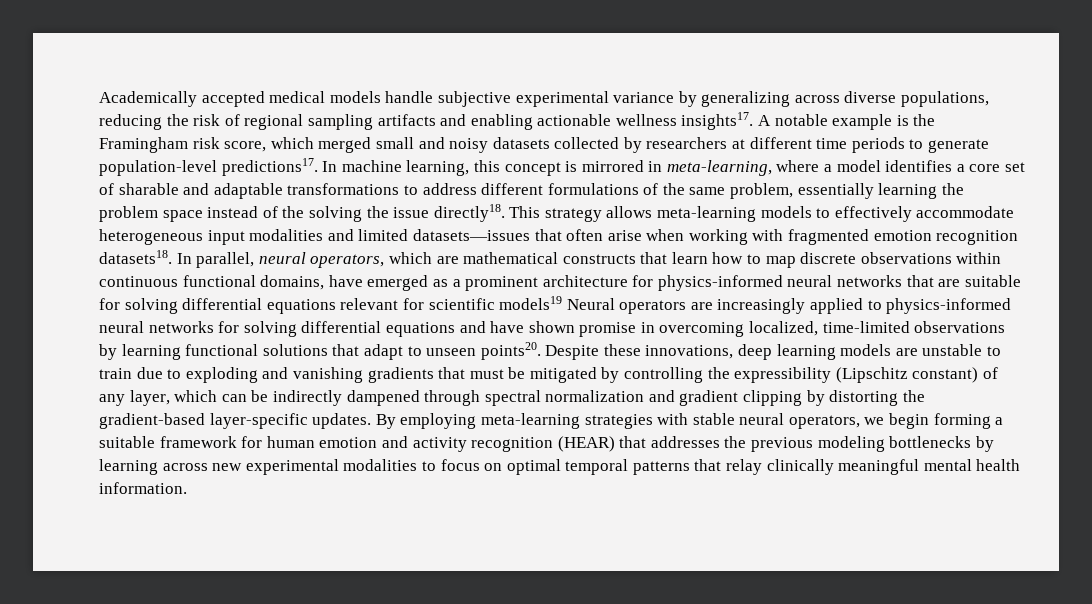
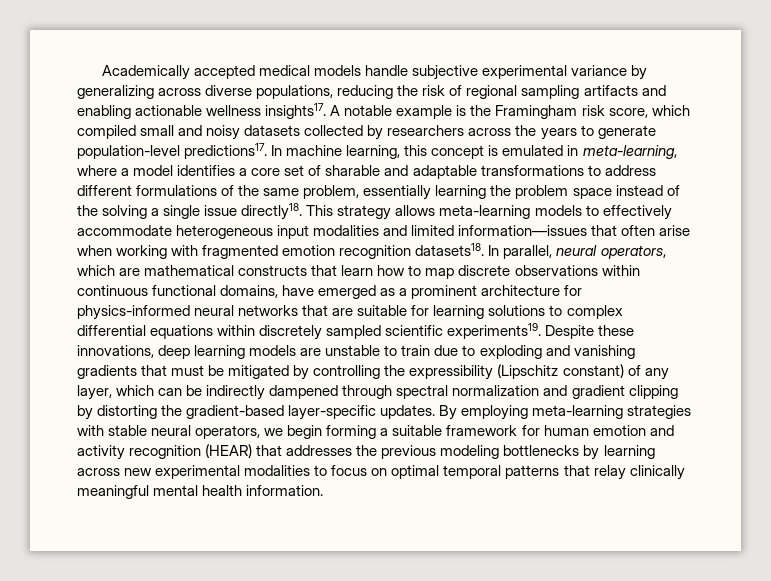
[318,137,372,153] merged -> [77,125,136,139] compiled
[732,137,905,153] at different time periods -> [468,125,577,140] across the years
[581,160,644,172] mirrored -> [502,145,564,156] emulated
[366,206,389,218] the -> [151,205,201,219] a single
[412,229,530,241] datasets—issues -> [458,225,588,236] information—issues
[124,296,1012,314] [99,321,1006,337] [99,342,541,360] solving differential equations relevant for scientific models19 Neural operators are increasingly applied to physics-informed neural networks for solving differential equations and have shown promise in overcoming localized, time-limited observations by learning functional solutions that adapt to unseen points20. -> [433,305,623,319] [77,323,542,340] learning solutions to complex differential equations within discretely sampled scientific experiments19.

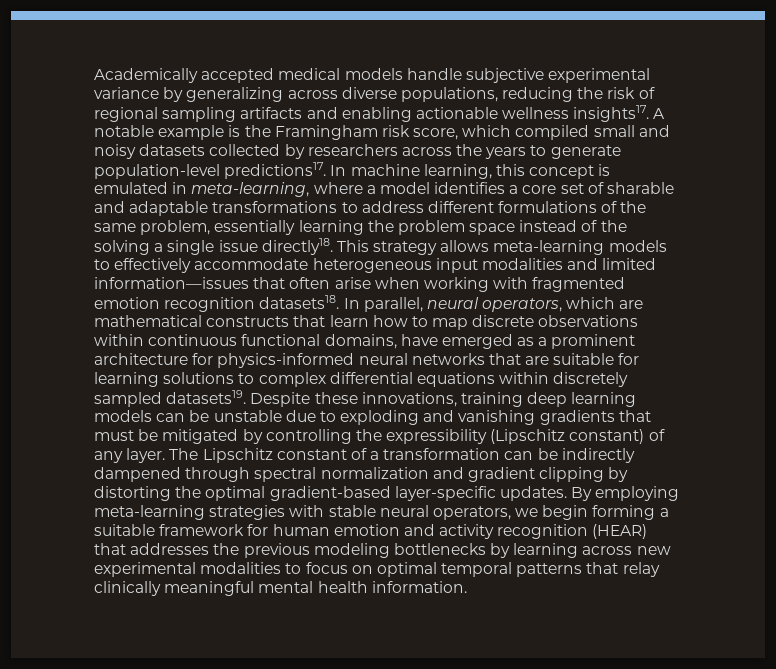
[385,323,542,339] scientific experiments19. -> [166,390,247,404] datasets19.
(154, 351) none -> [460,392,523,407] training
[300,345,431,356] are unstable to train -> [156,410,282,422] can be unstable
[77,385,155,400] layer, which -> [126,448,501,463] layer. The Lipschitz constant of a transformation
(183, 410) none -> [205,486,266,501] optimal

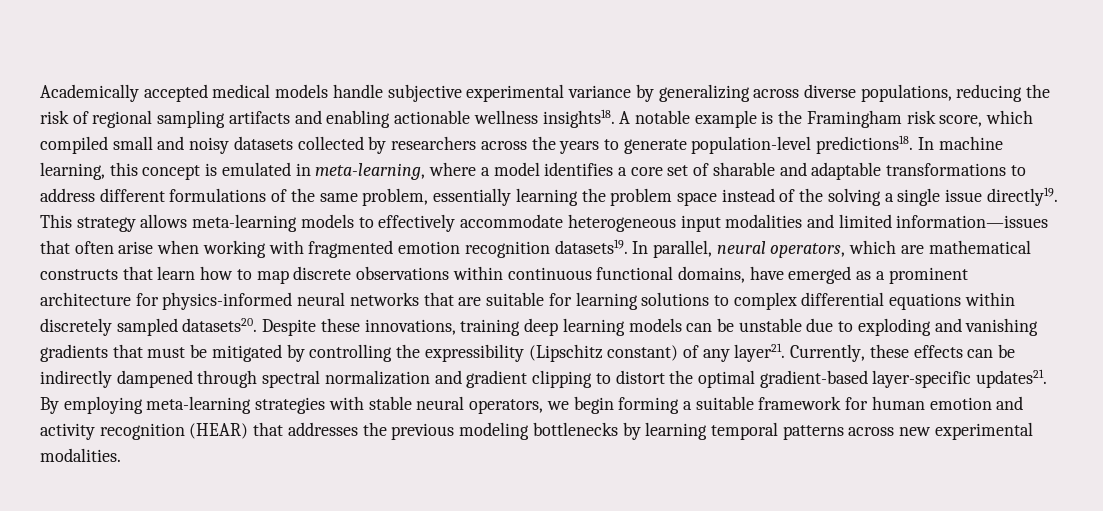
[573,105,650,122] insights17. -> [542,109,615,128] insights18.
[224,162,327,179] predictions17. -> [816,135,914,154] predictions18.
[261,238,333,255] directly18. -> [986,187,1058,206] directly19.
[259,295,340,309] datasets18. -> [554,239,628,254] datasets19.
[166,390,247,404] datasets19. -> [182,318,258,332] datasets20.
[126,448,501,463] layer. The Lipschitz constant of a transformation -> [734,343,963,362] layer21. Currently, these effects
[608,467,629,482] [94,486,171,501] by distorting -> [595,370,665,384] to distort
[499,486,567,501] updates. -> [976,369,1048,388] updates21.
(579, 550) none -> [710,422,844,440] temporal patterns
[200,562,660,577] [94,581,467,596] modalities to focus on optimal temporal patterns that relay clinically meaningful mental health information. -> [40,448,121,462] modalities.

